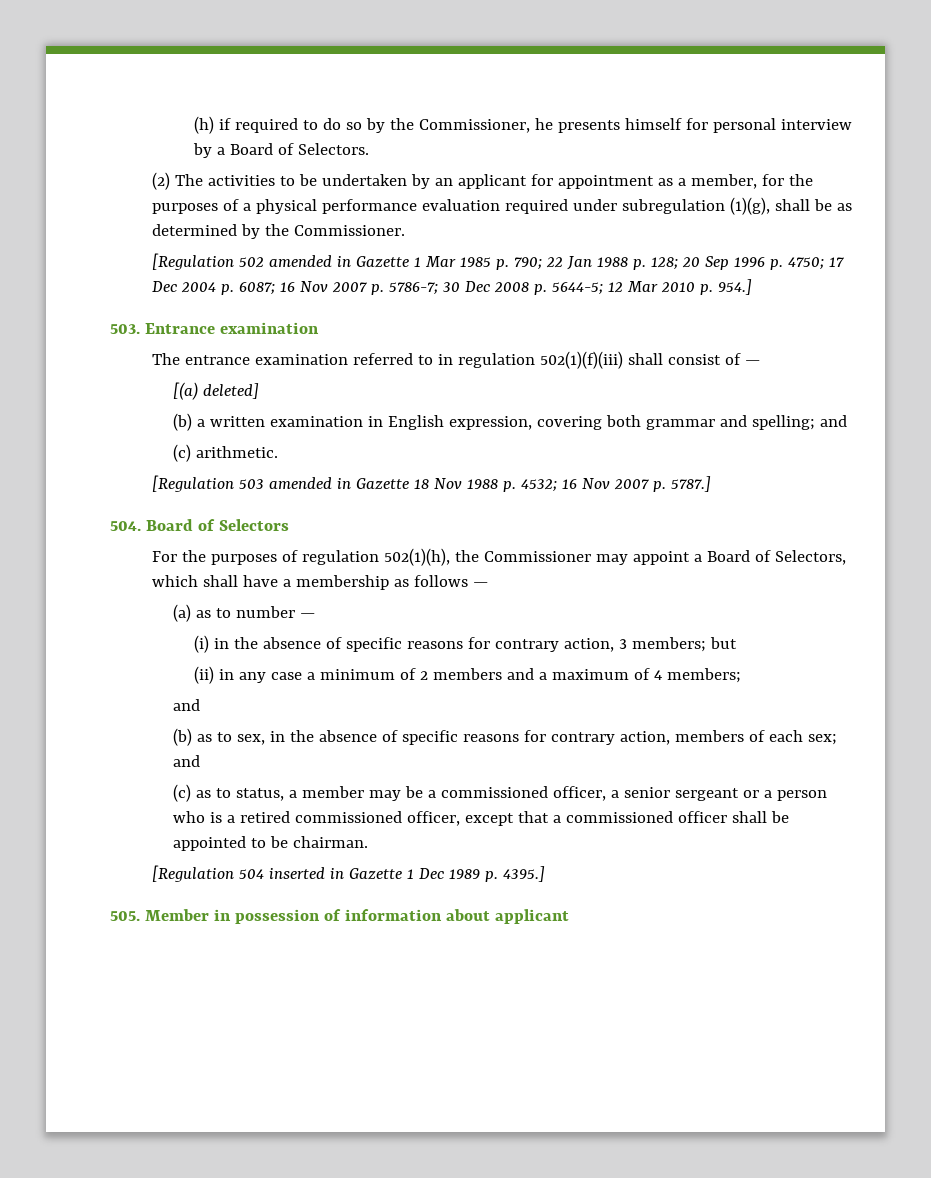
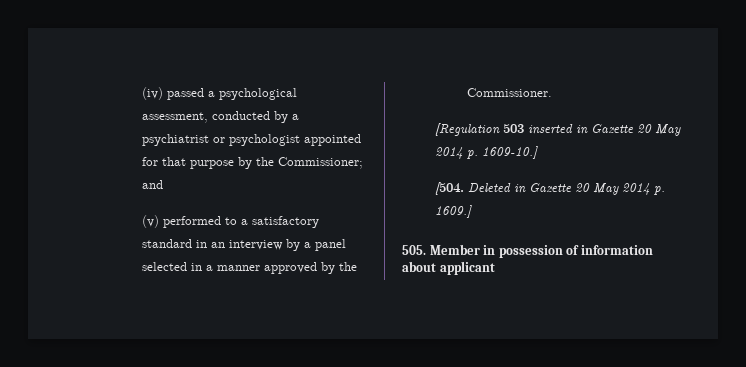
[194,116,853,134] [193,143,370,158] [152,172,814,190] [152,197,853,215] [152,224,406,239] [152,253,845,270] [152,279,753,295] [110,322,319,334] [152,351,761,369] [173,382,260,400] [173,413,848,431] [173,444,279,462] [152,475,712,492] [110,519,289,531] [152,548,847,566] [152,575,489,590] [173,604,316,622] [194,635,738,653] [194,666,742,684] [173,699,201,711] [173,728,838,746] [173,755,201,767] [173,784,828,802] [173,811,790,826] [173,836,369,851] [152,865,546,882] (h) if required to do so by the Commissioner, he presents himself for personal interview by a Board of Selectors. // (2) The activities to be undertaken by an applicant for appointment as a member, for the purposes of a physical performance evaluation required under subregulation (1)(g), shall be as determined by the Commissioner. // [Regulation 502 amended in Gazette 1 Mar 1985 p. 790; 22 Jan 1988 p. 128; 20 Sep 1996 p. 4750; 17 Dec 2004 p. 6087; 16 Nov 2007 p. 5786-7; 30 Dec 2008 p. 5644-5; 12 Mar 2010 p. 954.] // 503. Entrance examination // The entrance examination referred to in regulation 502(1)(f)(iii) shall consist of — // [(a) deleted] // (b) a written examination in English expression, covering both grammar and spelling; and // (c) arithmetic. // [Regulation 503 amended in Gazette 18 Nov 1988 p. 4532; 16 Nov 2007 p. 5787.] // 504. Board of Selectors // For the purposes of regulation 502(1)(h), the Commissioner may appoint a Board of Selectors, which shall have a membership as follows — // (a) as to number — // (i) in the absence of specific reasons for contrary action, 3 members; but // (ii) in any case a minimum of 2 members and a maximum of 4 members; // and // (b) as to sex, in the absence of specific reasons for contrary action, members of each sex; and // (c) as to status, a member may be a commissioned officer, a senior sergeant or a person who is a retired commissioned officer, except that a commissioned officer shall be appointed to be chairman. // [Regulation 504 inserted in Gazette 1 Dec 1989 p. 4395.] -> [142,87,298,100] [142,111,300,123] [142,134,362,146] [142,157,364,169] [142,180,164,189] [142,215,320,228] [142,239,347,251] [142,262,358,274] [467,88,553,97] [434,123,681,136] [434,146,538,159] [434,182,665,195] [434,205,472,218] (iv) passed a psychological assessment, conducted by a psychiatrist or psychologist appointed for that purpose by the Commissioner; and // (v) performed to a satisfactory standard in an interview by a panel selected in a manner approved by the Commissioner. // [Regulation 503 inserted in Gazette 20 May 2014 p. 1609-10.] // [504. Deleted in Gazette 20 May 2014 p. 1609.]

